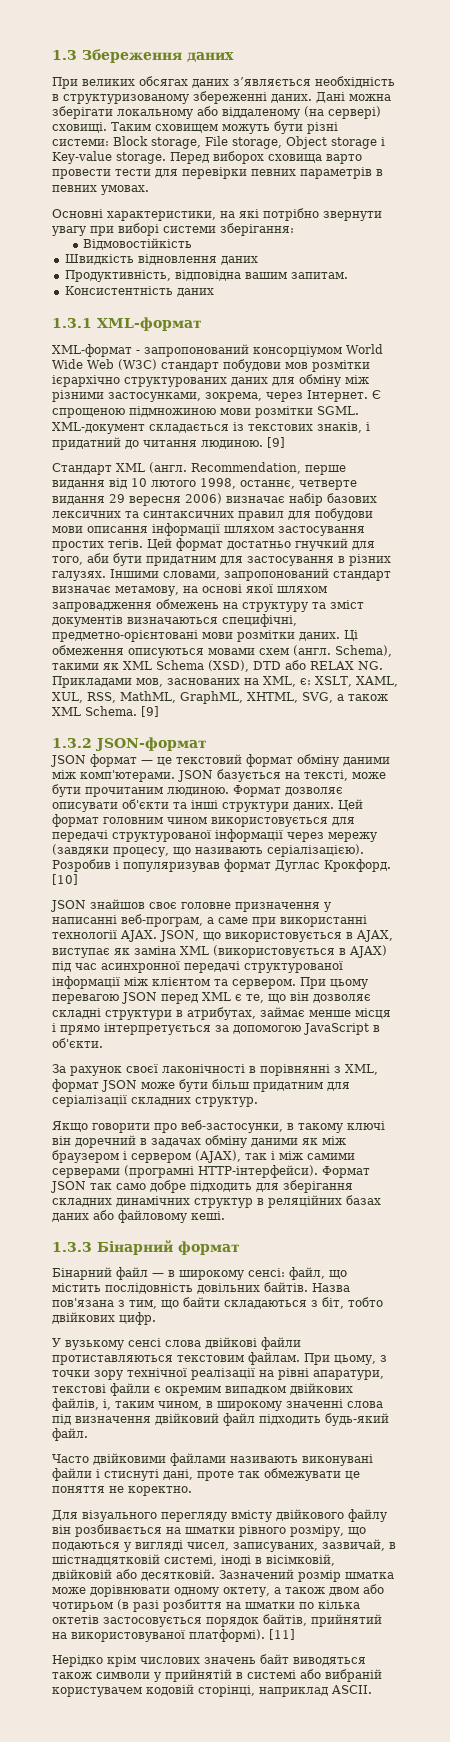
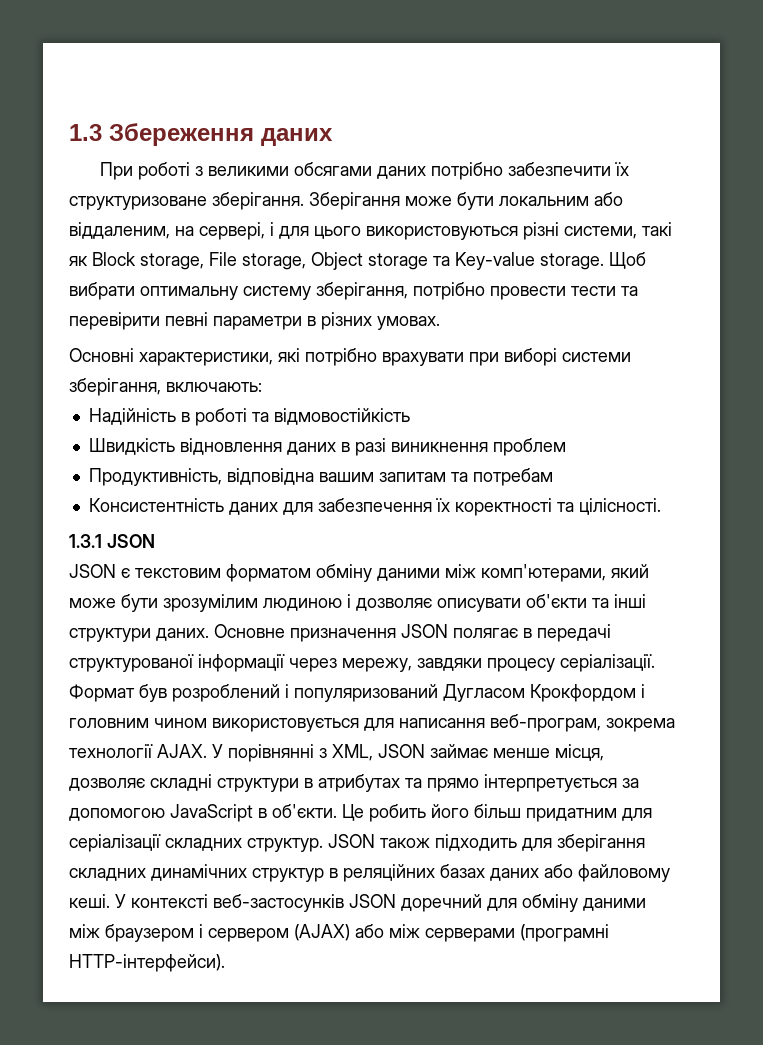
[82,76,395,88] [52,91,391,104] [52,106,381,119] [52,121,338,134] [52,139,109,146] великих обсягах даних з’являється необхідність в структуризованому збереженні даних. Дані можна зберігати локальному або віддаленому (на сервері) сховищі. Таким сховищем можуть бути різні системи: -> [138,162,630,180] [69,192,623,210] [69,222,672,240] [69,256,88,266] роботі з великими обсягами даних потрібно забезпечити їх структуризоване зберігання. Зберігання може бути локальним або віддаленим, на сервері, і для цього використовуються різні системи, такі як
[381,137,385,146] і -> [433,256,450,266] та
[170,151,362,164] [52,167,383,179] [52,185,97,192] Перед виборох сховища варто провести тести для перевірки певних параметрів в певних -> [609,252,646,269] [69,282,638,300] [69,312,372,330] Щоб вибрати оптимальну систему зберігання, потрібно провести тести та перевірити певні параметри в різних
[220,211,235,218] на -> (273, 359) none
[323,211,382,221] [52,226,86,236] звернути увагу -> [382,352,464,366] врахувати
[220,223,294,236] [83,238,193,250] зберігання: // Відмовостійкість -> [69,378,262,396] [88,408,410,426] зберігання, включають: // Надійність в роботі та відмовостійкість
(258, 260) none -> [340,438,566,456] в разі виникнення проблем
[290,272,348,279] запитам. -> [378,468,553,486] запитам та потребам
[52,317,202,331] [52,344,383,357] [52,359,370,372] [52,374,369,387] [52,390,381,402] [52,406,359,418] [52,422,370,434] [52,437,285,450] [52,462,346,475] [52,478,357,490] [52,493,377,506] [52,508,373,521] [52,523,365,536] [52,538,375,551] [52,553,391,566] [52,568,391,581] [52,584,327,596] [52,599,364,612] [52,614,297,627] [52,630,358,642] [52,645,392,658] [52,660,383,672] [52,676,398,688] [52,691,388,704] [52,706,159,717] [52,737,207,751] [50,754,390,767] [52,769,386,782] [52,784,281,797] // 1.3.1 XML-формат // XML-формат - запропонований консорціумом World Wide Web (W3C) стандарт побудови мов розмітки ієрархічно структурованих даних для обміну між різними застосунками, зокрема, через Інтернет. Є спрощеною підмножиною мови розмітки SGML. XML-документ складається із текстових знаків, і придатний до читання людиною. [9] // Стандарт XML (англ. Recommendation, перше видання від 10 лютого 1998, останнє, четверте видання 29 вересня 2006) визначає набір базових лексичних та синтаксичних правил для побудови мови описання інформації шляхом застосування простих тегів. Цей формат достатньо гнучкий для того, аби бути придатним для застосування в різних галузях. Іншими словами, запропонований стандарт визначає метамову, на основі якої шляхом запровадження обмежень на структуру та зміст документів визначаються специфічні, предметно-орієнтовані мови розмітки даних. Ці обмеження описуються мовами схем (англ. Schema), такими як XML Schema (XSD), DTD або RELAX NG. Прикладами мов, заснованих на XML, є: XSLT, XAML, XUL, RSS, MathML, GraphML, XHTML, SVG, а також XML Schema. [9] // 1.3.2 JSON-формат // JSON формат — це текстовий формат обміну даними між комп'ютерами. JSON базується на тексті, може бути прочитаним людиною. Формат -> [282,498,661,516] [69,534,155,548] [69,564,649,582] [69,594,351,612] для забезпечення їх коректності та цілісності. // 1.3.1 JSON // JSON є текстовим форматом обміну даними між комп'ютерами, який може бути зрозумілим людиною і
[338,799,363,811] [52,814,355,827] [52,829,377,842] [52,844,364,857] [52,859,391,872] [52,874,78,885] [50,899,331,912] [52,914,367,927] [52,930,393,942] [52,945,387,958] [52,961,343,973] [52,976,368,989] [52,992,371,1004] [52,1007,391,1020] [52,1023,56,1032] Цей формат головним чином використовується для передачі структурованої інформації через мережу (завдяки процесу, що називають серіалізацією). Розробив і популяризував формат Дуглас Крокфорд. [10] // JSON знайшов своє головне призначення у написанні веб-програм, а саме при використанні технології AJAX. JSON, що використовується в AJAX, виступає як заміна XML (використовується в AJAX) під час асинхронної передачі структурованої інформації між клієнтом та сервером. При цьому перевагою JSON перед XML є те, що він дозволяє складні структури в атрибутах, займає менше місця і -> [214,624,611,642] [69,654,655,672] [69,684,645,702] [69,714,675,732] [69,744,604,762] [69,774,422,792] Основне призначення JSON полягає в передачі структурованої інформації через мережу, завдяки процесу серіалізації. Формат був розроблений і популяризований Дугласом Крокфордом і головним чином використовується для написання веб-програм, зокрема технології AJAX. У порівнянні з XML, JSON займає менше місця, дозволяє складні структури в атрибутах та
[52,1064,378,1076] [52,1079,208,1092] // За рахунок своєї лаконічності в порівнянні з XML, формат JSON може бути -> [342,804,469,822] Це робить його
[52,1120,385,1133] [52,1135,346,1148] [52,1150,355,1163] [52,1165,370,1178] [50,1180,186,1193] // Якщо говорити про веб-застосунки, в такому ключі він доречний в задачах обміну даними як між браузером і сервером (AJAX), так і між самими серверами (програмні HTTP-інтерфейси). Формат JSON так само добре -> [328,834,430,848] JSON також
[52,1240,240,1255] [52,1267,347,1280] [52,1282,350,1294] [52,1297,383,1309] [52,1312,156,1325] [52,1337,301,1350] [52,1352,387,1365] [52,1368,384,1380] [52,1383,353,1396] [52,1398,383,1411] [52,1413,389,1426] [52,1428,88,1441] [52,1453,373,1466] [52,1468,360,1481] [52,1486,192,1496] [52,1509,387,1522] [52,1524,366,1537] [52,1539,396,1552] [52,1554,335,1566] [52,1569,394,1582] [52,1584,384,1597] [52,1599,360,1612] [52,1614,382,1627] [52,1629,295,1642] [52,1654,366,1667] [52,1669,382,1682] [52,1684,372,1697] // 1.3.3 Бінарний формат // Бінарний файл — в широкому сенсі: файл, що містить послідовність довільних байтів. Назва пов'язана з тим, що байти складаються з біт, тобто двійкових цифр. // У вузькому сенсі слова двійкові файли протиставляються текстовим файлам. При цьому, з точки зору технічної реалізації на рівні апаратури, текстові файли є окремим випадком двійкових файлів, і, таким чином, в широкому значенні слова під визначення двійковий файл підходить будь-який файл. // Часто двійковими файлами називають виконувані файли і стиснуті дані, проте так обмежувати це поняття не коректно. // Для візуального перегляду вмісту двійкового файлу він розбивається на шматки рівного розміру, що подаються у вигляді чисел, записуваних, зазвичай, в шістнадцятковій системі, іноді в вісімковій, двійковій або десятковій. Зазначений розмір шматка може дорівнювати одному октету, а також двом або чотирьом (в разі розбиття на шматки по кілька октетів застосовується порядок байтів, прийнятий на використовуваної платформі). [11] // Нерідко крім числових значень байт виводяться також символи у прийнятій в системі або вибраній користувачем кодовій сторінці, наприклад ASCII. -> [115,894,646,912] [69,924,609,942] [69,954,225,972] У контексті веб-застосунків JSON доречний для обміну даними між браузером і сервером (AJAX) або між серверами (програмні HTTP-інтерфейси).

